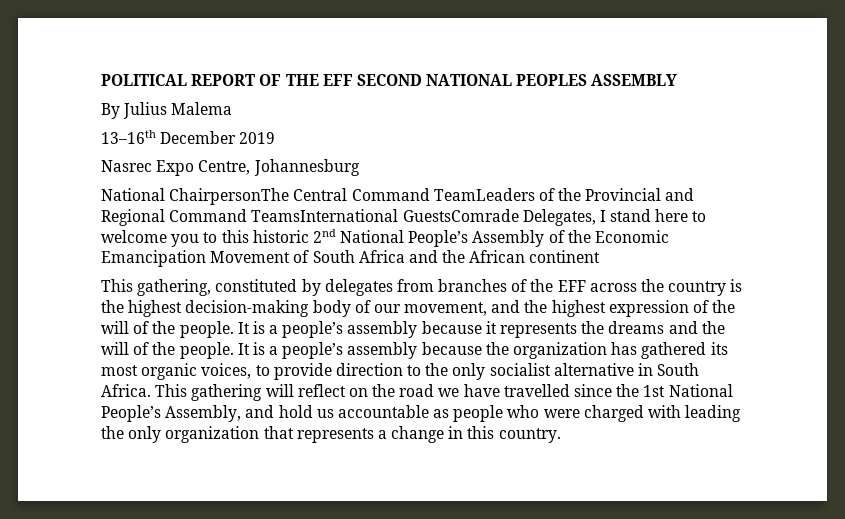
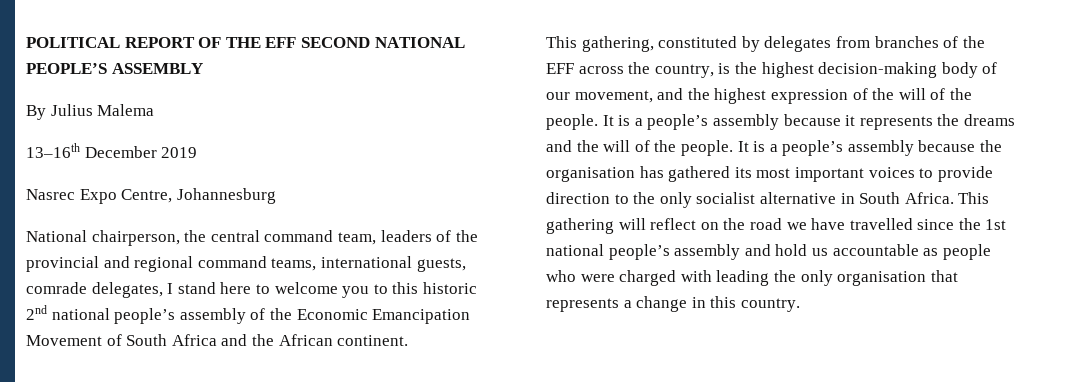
[516,74,588,86] PEOPLES -> [26,63,107,74] PEOPLE’S
[169,188,695,205] [101,209,596,226] ChairpersonThe Central Command TeamLeaders of the Provincial and Regional Command TeamsInternational GuestsComrade Delegates, -> [91,230,478,246] [26,256,466,272] [26,282,163,298] chairperson, the central command team, leaders of the provincial and regional command teams, international guests, comrade delegates,
[340,230,545,247] National People’s Assembly -> [51,308,246,324] national people’s assembly
[529,250,601,263] continent -> [337,335,409,346] continent.
[668,281,727,296] country -> [654,64,714,78] country,
[513,342,608,359] organization -> [546,167,635,182] organisation
[141,363,252,380] organic voices, -> [794,167,915,182] important voices
[668,384,733,397] [101,405,242,422] National People’s Assembly, -> [546,244,741,260] national people’s assembly
[165,426,260,443] organization -> [837,271,927,286] organisation

